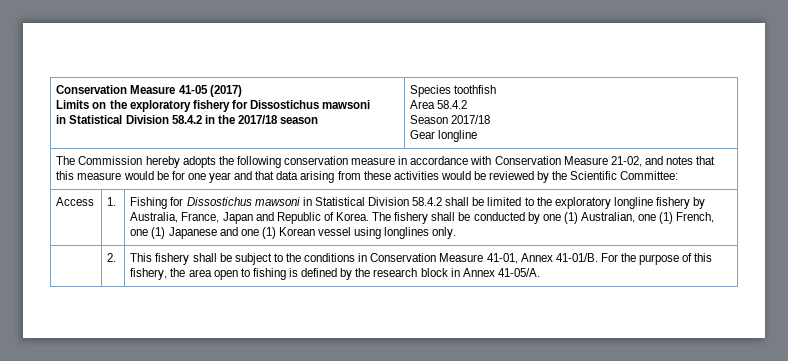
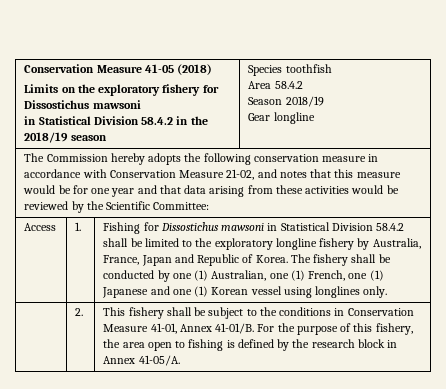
[209,85,242,97] (2017) -> [177,64,213,75] (2018)
[237,115,278,124] 2017/18 -> [24,132,69,143] 2018/19
[451,115,491,124] 2017/18 -> [285,96,324,107] 2018/19

